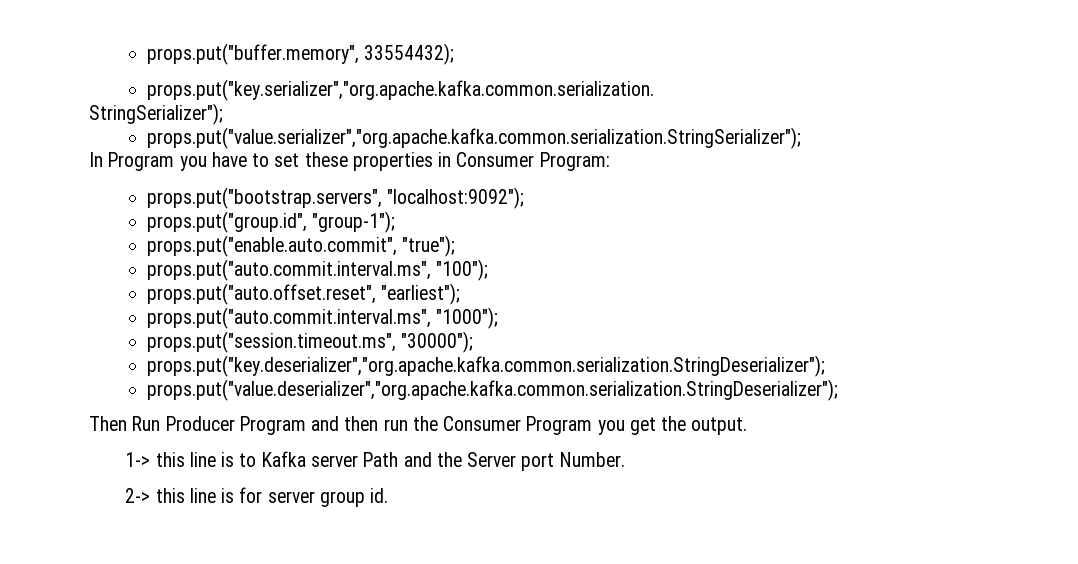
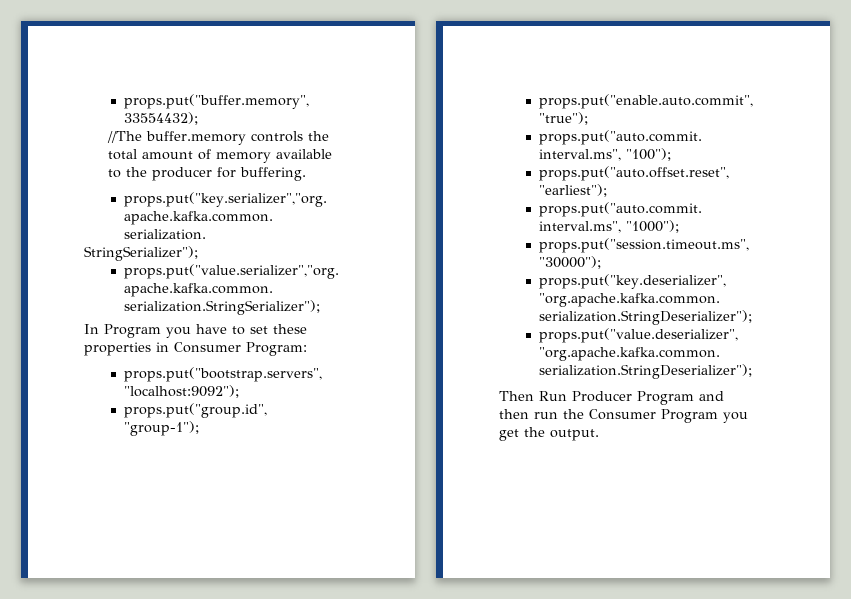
(455, 54) none -> [106,131,329,145] [107,149,332,163] [107,167,306,181] // //The buffer.memory controls the total amount of memory available to the producer for buffering.
[125,451,625,471] [125,487,389,507] // 1-> this line is to Kafka server Path and the Server port Number. // 2-> this line is for server group id. -> (599, 435) none

